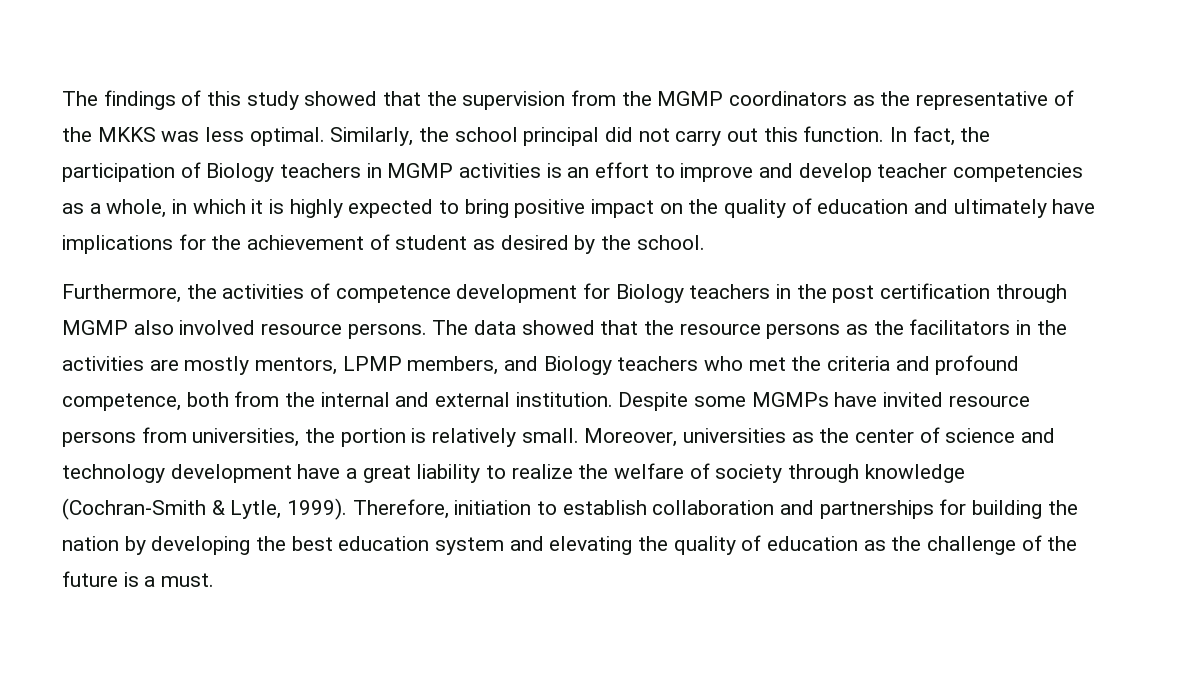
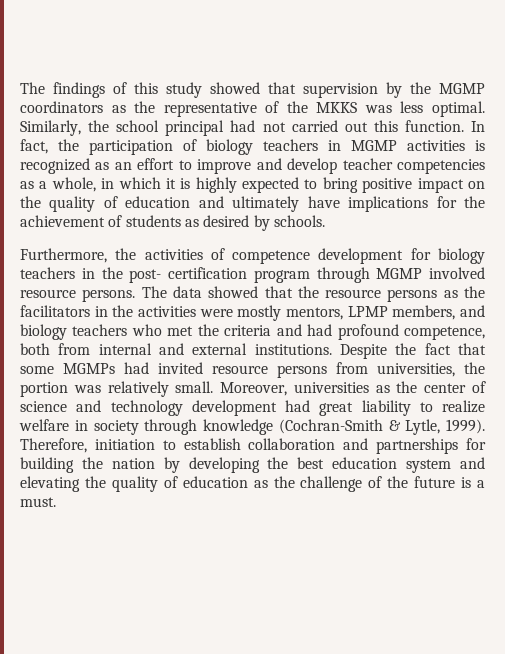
[426,90,617,110] the supervision from -> [303,82,402,98] supervision by
[605,127,722,146] did not carry -> [230,120,338,132] had not carried
[206,163,275,182] Biology -> [206,139,253,155] biology
(562, 170) none -> [20,158,110,174] recognized as
[395,235,468,250] student -> [125,215,181,227] students
[601,235,705,250] the school. -> [273,215,325,227] schools.
[615,284,684,303] Biology -> [437,248,485,264] biology
[832,283,991,303] post certification -> [129,267,310,283] post- certification program
[133,320,174,335] also -> (423, 273) none
[149,359,179,371] are -> [199,309,233,317] were
[543,356,612,375] Biology -> [20,324,67,340] biology
(930, 363) none -> [307,324,333,336] had
[285,392,316,407] the -> (91, 349) none
[515,392,689,411] institution. Despite -> [254,343,486,359] institutions. Despite the fact that
[834,392,878,407] have -> [124,362,149,374] had
[411,428,427,443] is -> [73,385,101,393] was
[297,464,358,479] have a -> [285,400,310,412] had
[578,463,710,479] the welfare of -> [19,419,88,431] welfare in

